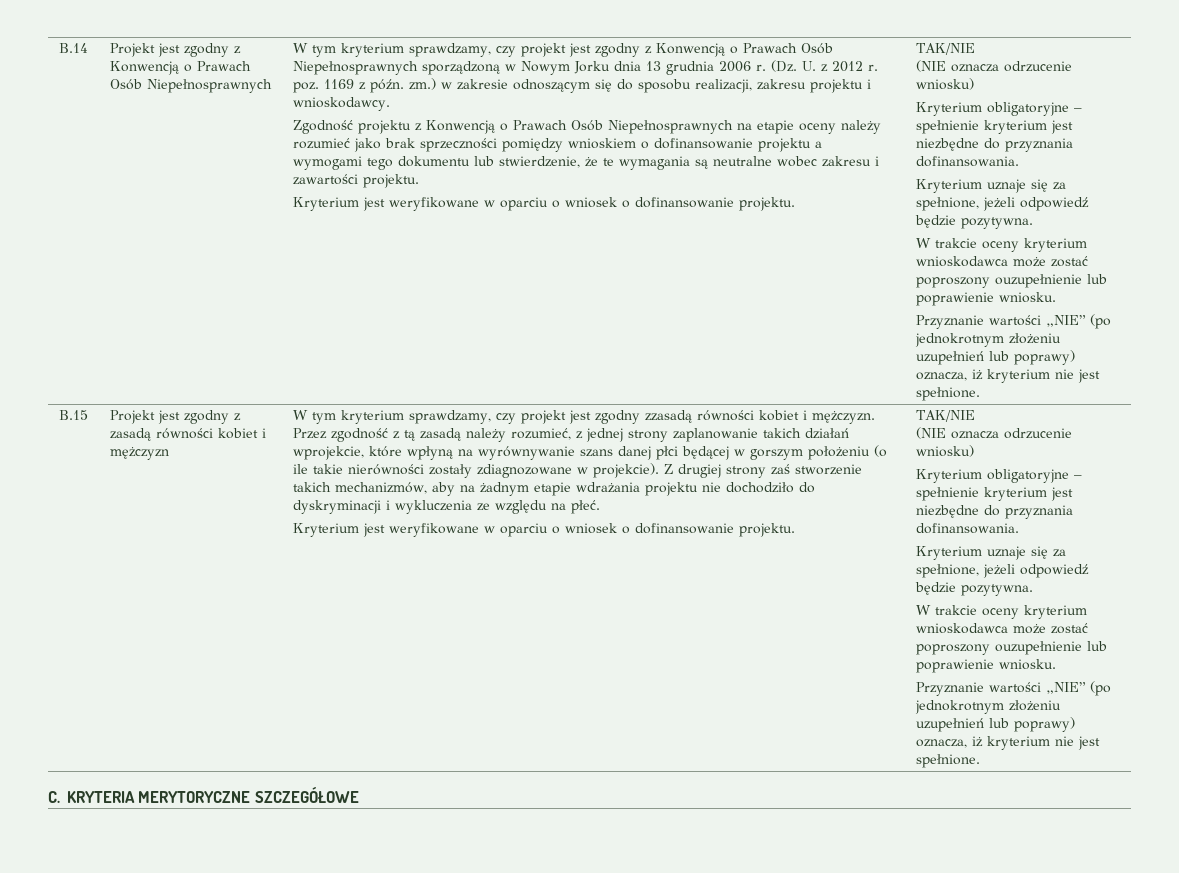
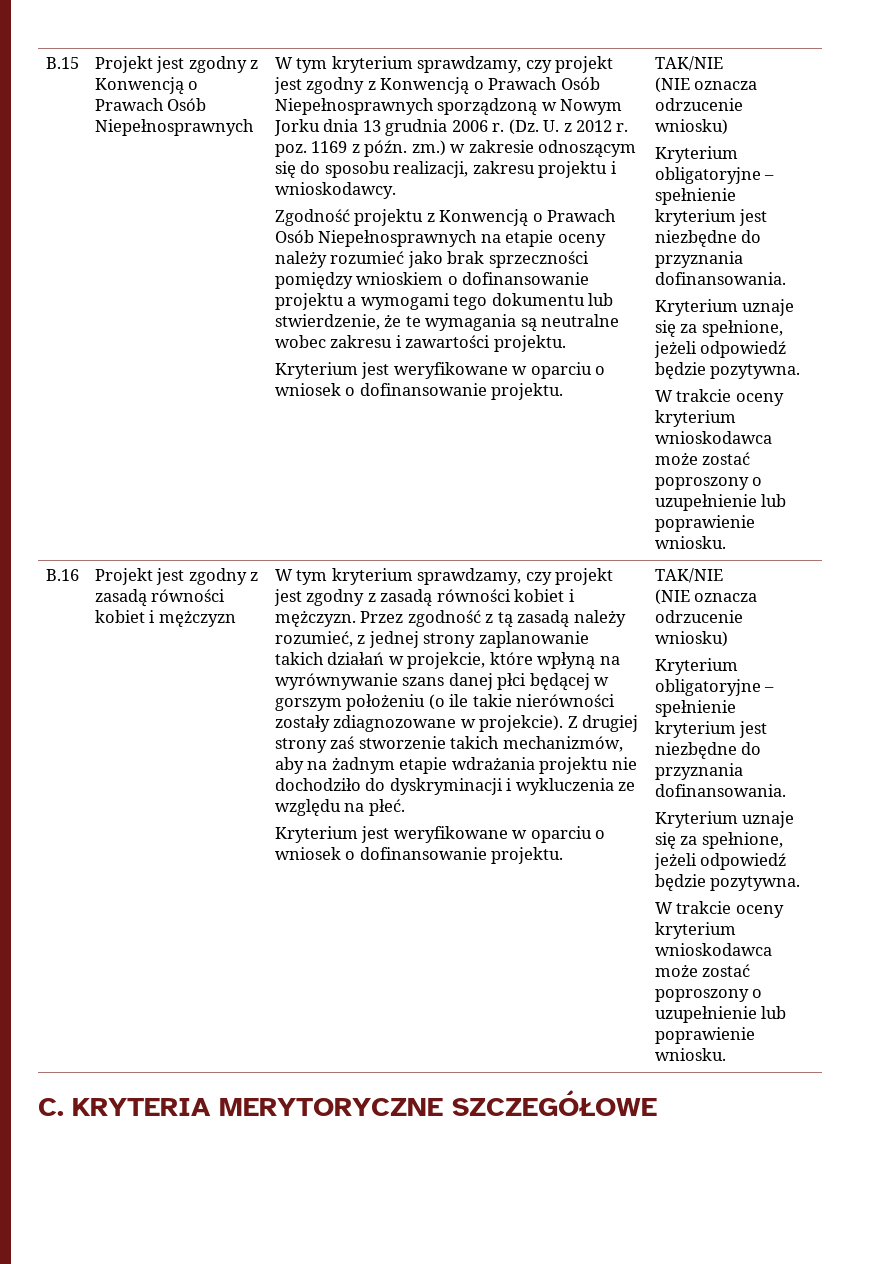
[58,43,88,53] B.14 -> [45,57,79,69] B.15
[994,274,1107,288] [915,292,1056,306] [915,314,1111,329] [914,333,1061,347] [915,350,1075,365] [915,369,1100,383] [915,387,980,401] [58,410,88,420] ouzupełnienie lub poprawienie wniosku. // Przyznanie wartości „NIE” (po jednokrotnym złożeniu uzupełnień lub poprawy) oznacza, iż kryterium nie jest spełnione. // B.15 -> [752,477,763,486] [654,494,787,511] [654,515,755,532] [654,536,726,549] [45,569,79,581] o uzupełnienie lub poprawienie wniosku. // B.16
[644,410,692,423] zzasadą -> [367,589,433,607] z zasadą
[292,446,364,460] wprojekcie, -> [388,652,486,669] w projekcie,
[994,641,1107,655] [915,659,1056,673] [915,681,1111,696] [914,700,1061,714] [915,717,1075,732] [915,736,1100,750] [915,754,980,768] ouzupełnienie lub poprawienie wniosku. // Przyznanie wartości „NIE” (po jednokrotnym złożeniu uzupełnień lub poprawy) oznacza, iż kryterium nie jest spełnione. -> [752,989,763,998] [654,1006,787,1023] [654,1027,755,1044] [654,1048,726,1061] o uzupełnienie lub poprawienie wniosku.

